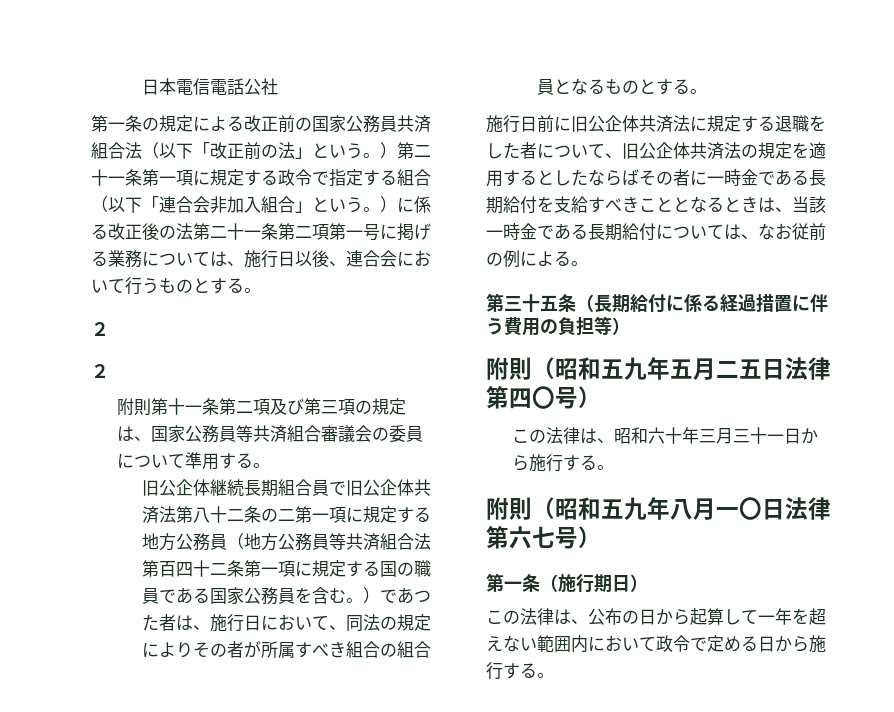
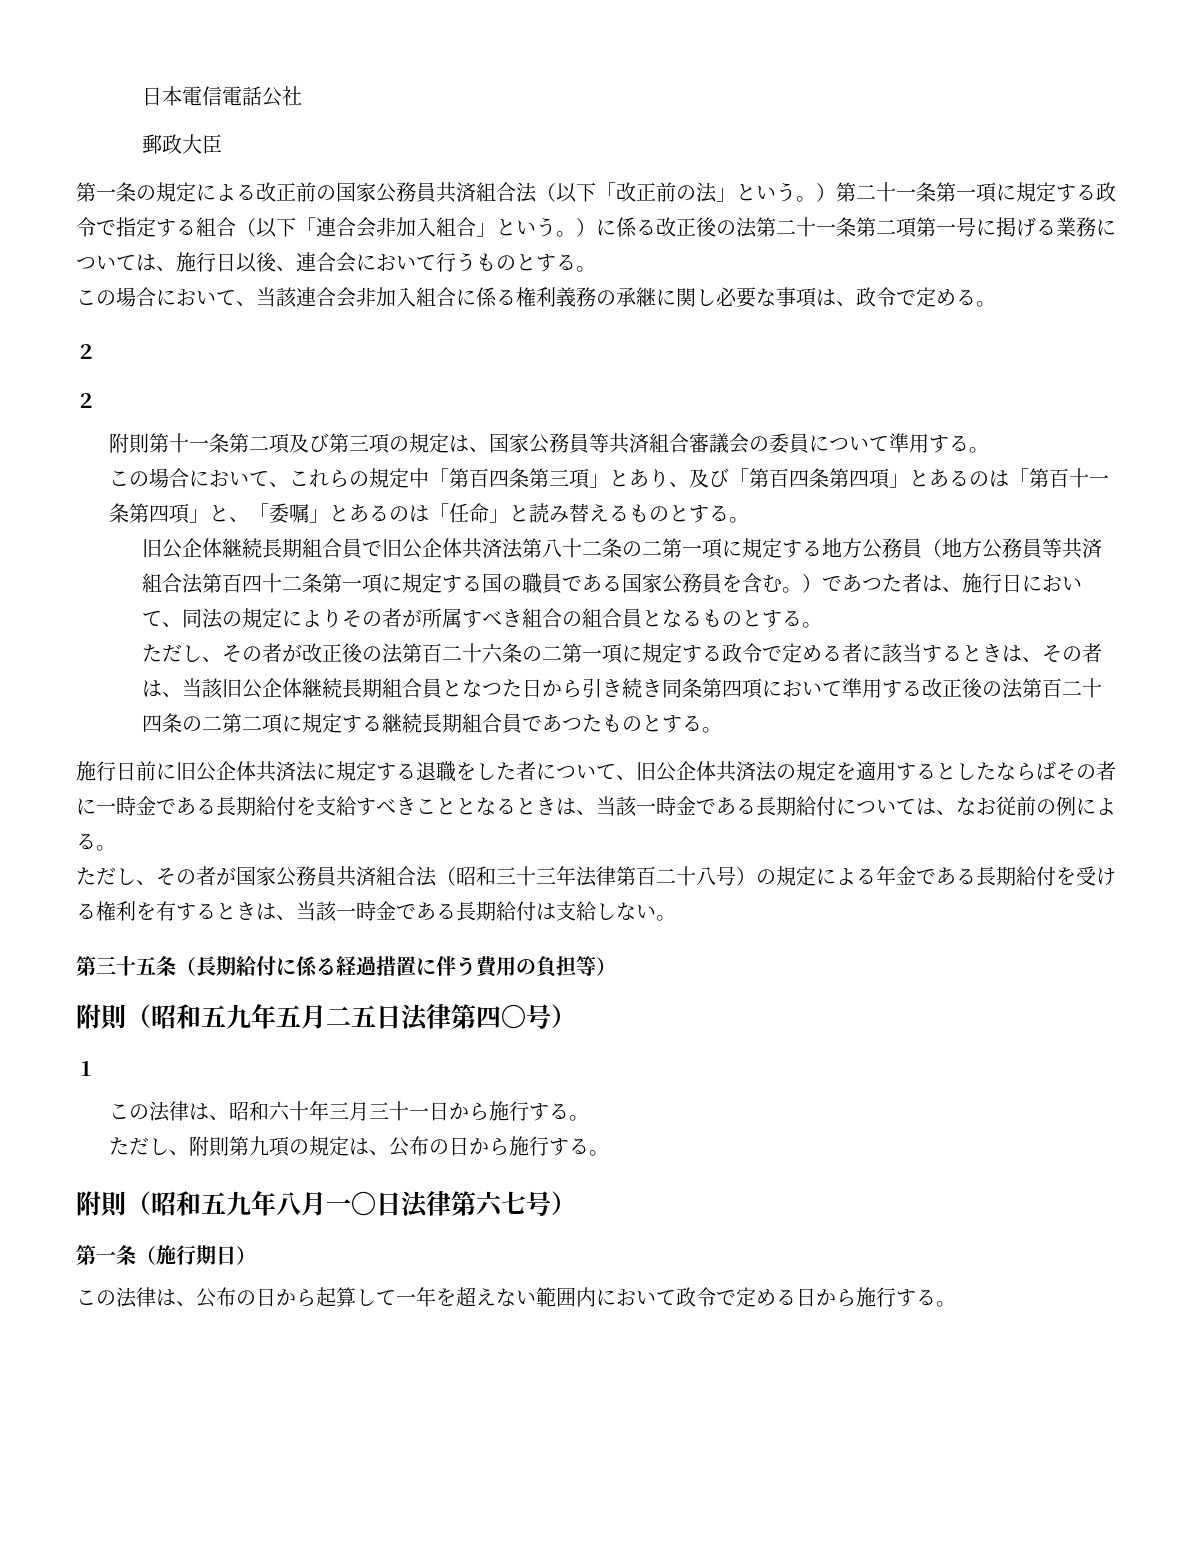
(279, 86) none -> [141,134,222,154] // 郵政大臣
(261, 290) none -> [76,287,996,308] // この場合において、当該連合会非加入組合に係る権利義務の承継に関し必要な事項は、政令で定める。
(270, 465) none -> [108,468,1109,489] [108,503,749,524] // この場合において、これらの規定中「第百四条第三項」とあり、及び「第百四条第四項」とあるのは「第百十一条第四項」と、「委嘱」とあるのは「任命」と読み替えるものとする。
(708, 91) none -> [141,643,1102,664] [141,678,1102,699] [141,713,722,734] // ただし、その者が改正後の法第百二十六条の二第一項に規定する政令で定める者に該当するときは、その者は、当該旧公企体継続長期組合員となつた日から引き続き同条第四項において準用する改正後の法第百二十四条の二第二項に規定する継続長期組合員であつたものとする。
(588, 263) none -> [76,866,1116,887] [76,901,676,922] // ただし、その者が国家公務員共済組合法（昭和三十三年法律第百二十八号）の規定による年金である長期給付を受ける権利を有するときは、当該一時金である長期給付は支給しない。
(601, 397) none -> [76,1061,96,1076] // １
(614, 467) none -> [108,1136,609,1157] // ただし、附則第九項の規定は、公布の日から施行する。

